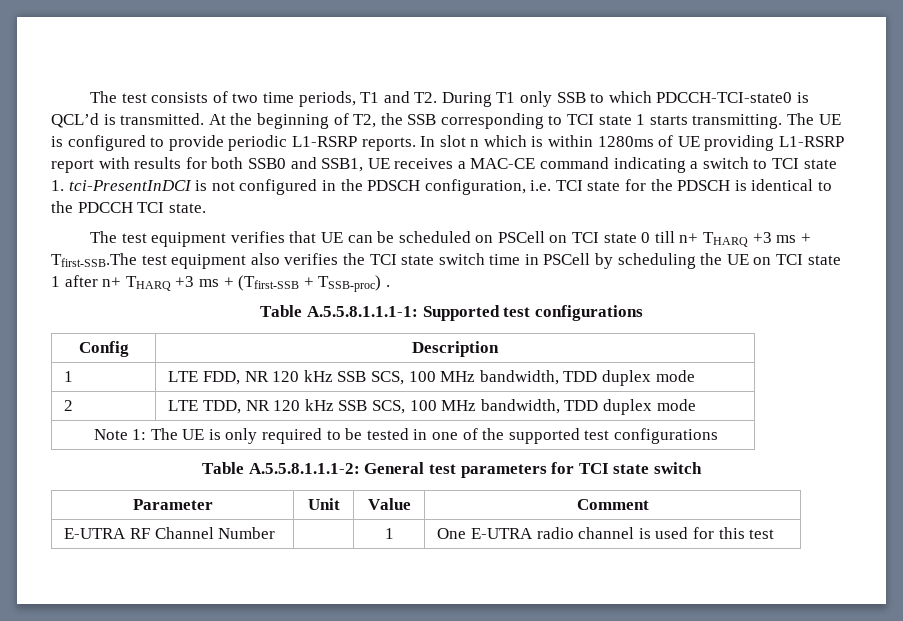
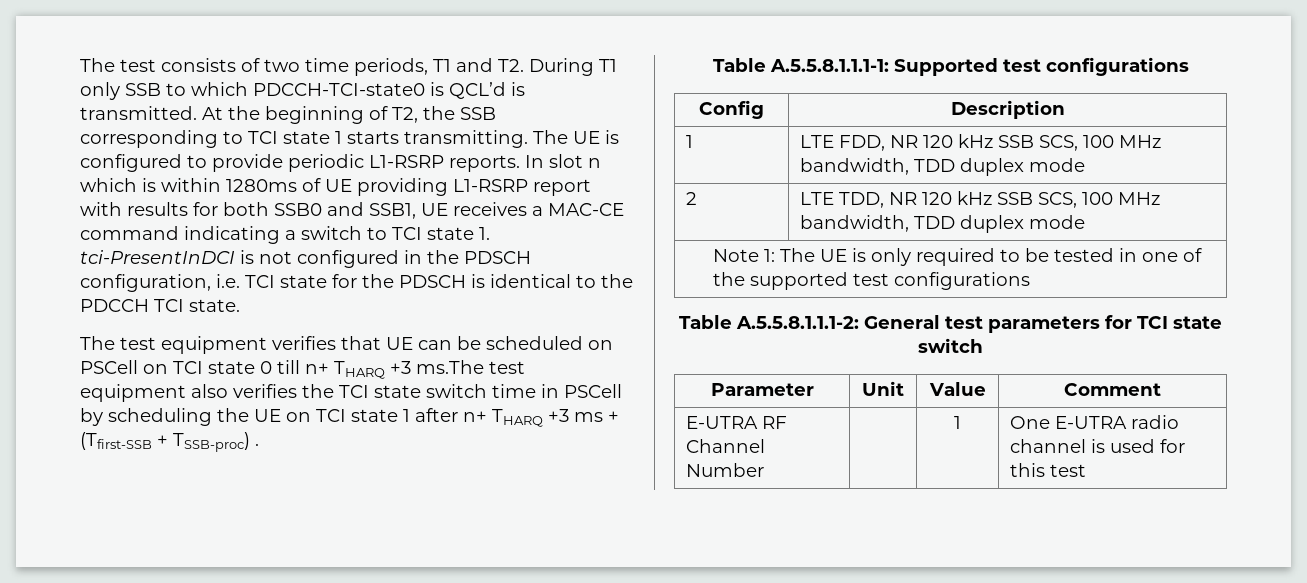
[776,233,811,243] [51,253,137,267] ms + Tfirst-SSB.The -> [416,360,484,374] ms.The

